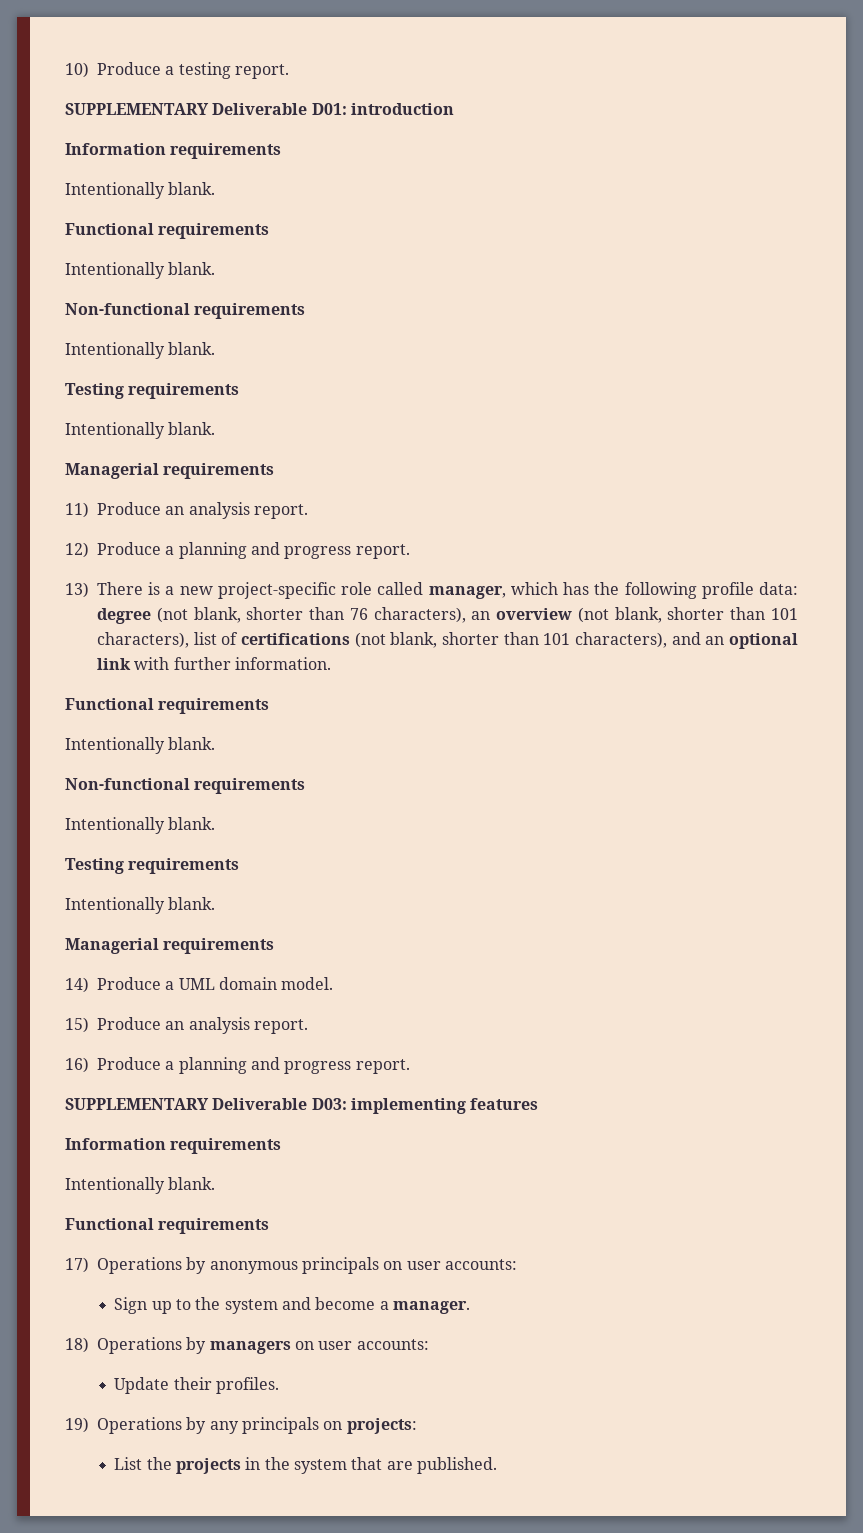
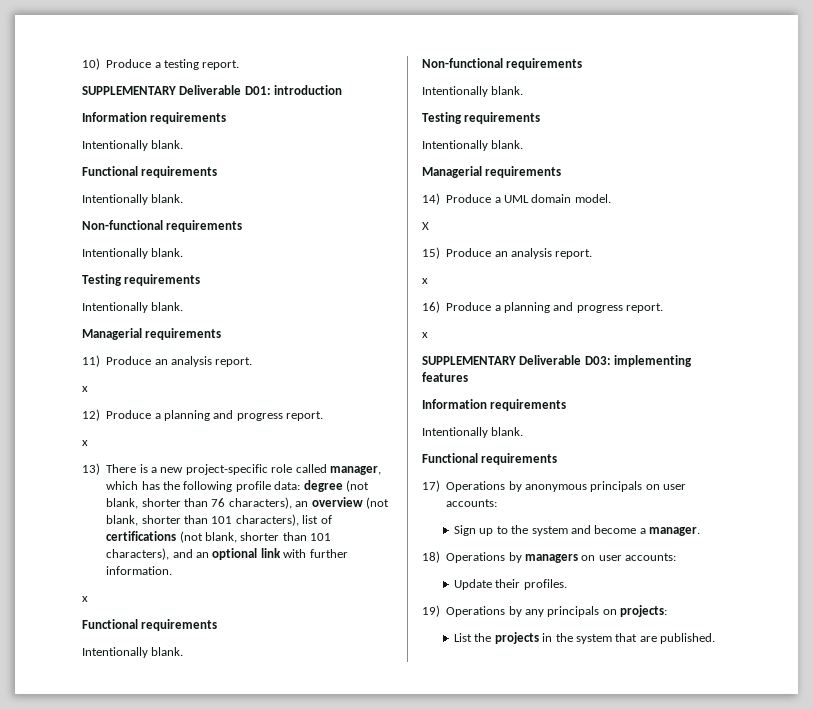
(308, 511) none -> [82,386,88,392] // x
(410, 551) none -> [82,440,88,446] // x
(331, 663) none -> [82,596,88,602] // x
(334, 983) none -> [422,222,429,230] // X
(308, 1026) none -> [422,278,428,284] // x
(410, 1066) none -> [422,332,428,338] // x

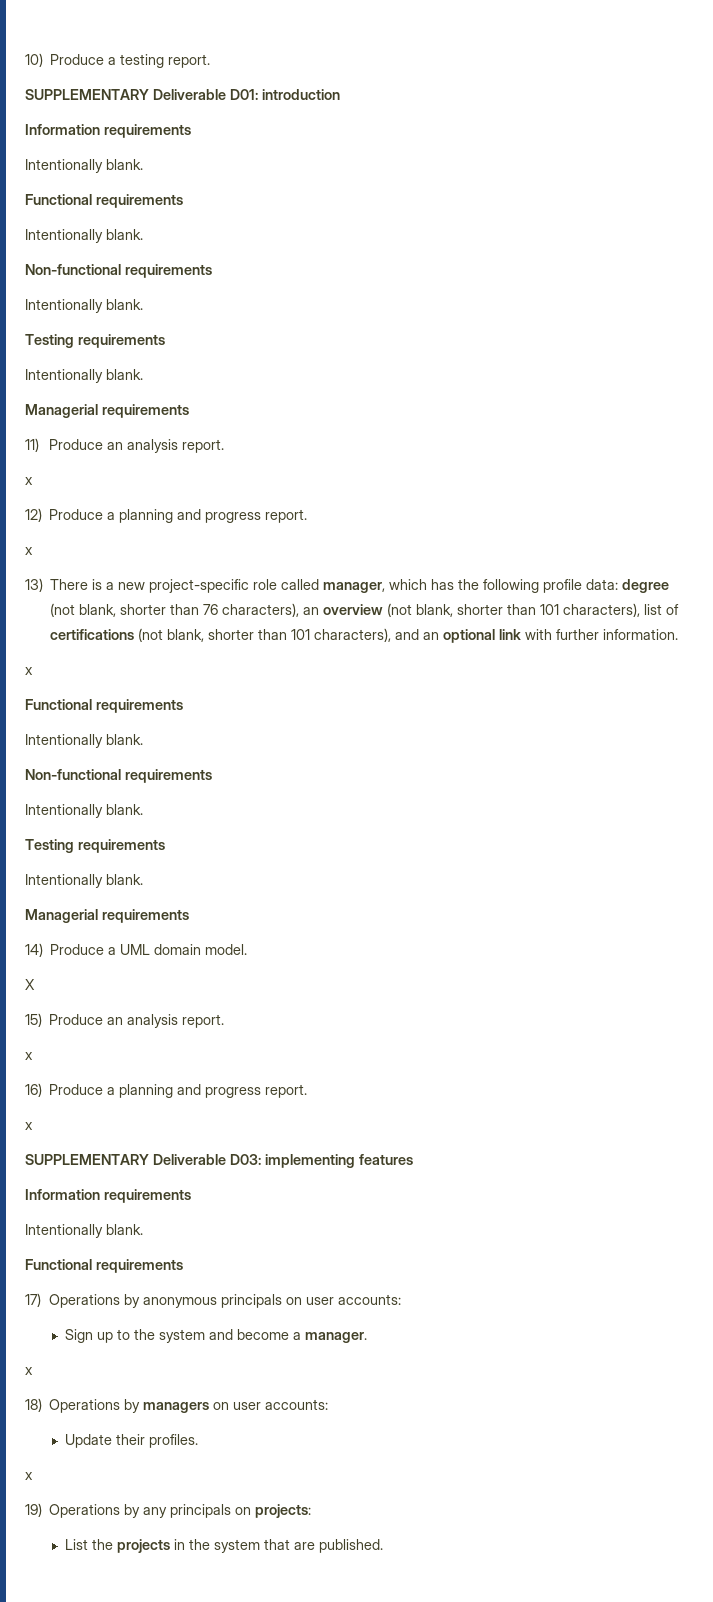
(701, 531) none -> [25,1367,33,1375] // x
(567, 584) none -> [25,1472,33,1480] // x

